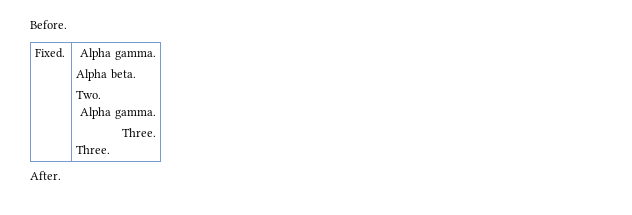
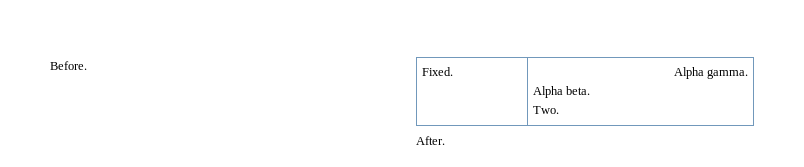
[80,107,156,119] [121,128,156,137] [76,145,111,154] // Alpha gamma. // Three. // Three. -> (559, 110) none

